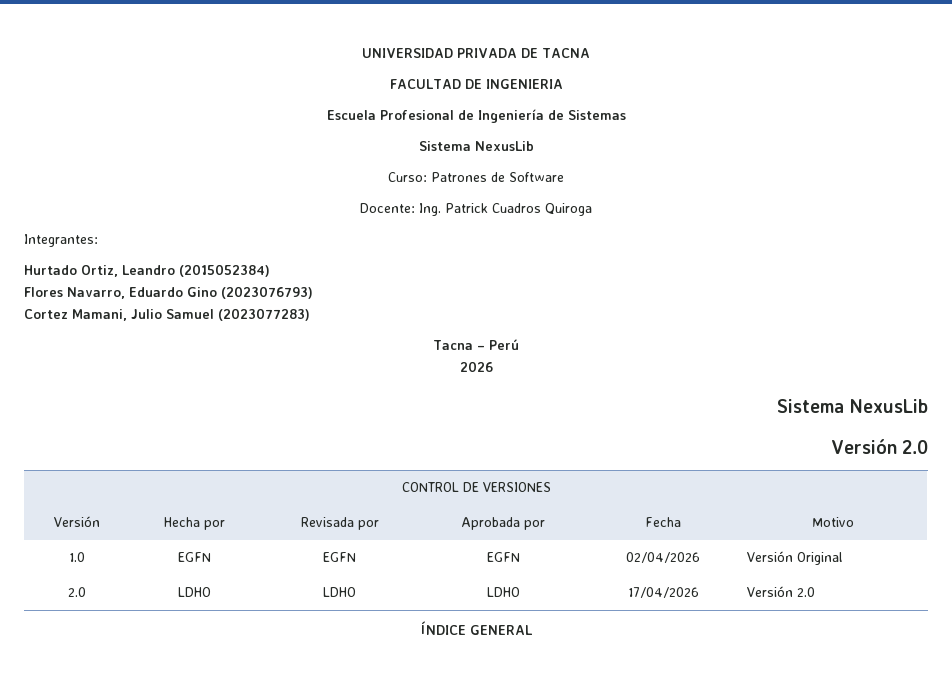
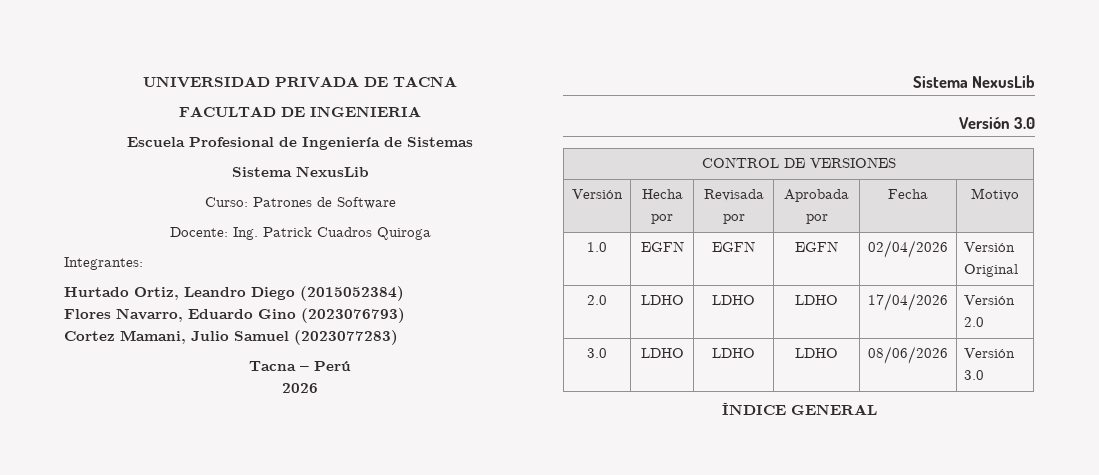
(175, 270) none -> [251,287,295,300] Diego
[902,440,928,454] 2.0 -> [1014,117,1035,129] 3.0
(815, 592) none -> [587,348,607,358] [640,348,684,358] [712,348,755,358] [795,348,838,358] [868,346,948,364] [964,348,1016,358] [964,370,985,380] // 3.0 | LDHO | LDHO | LDHO | 08/06/2026 | Versión 3.0

